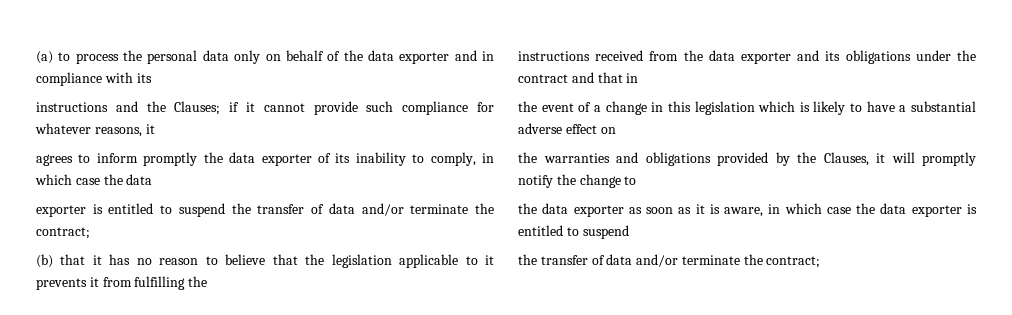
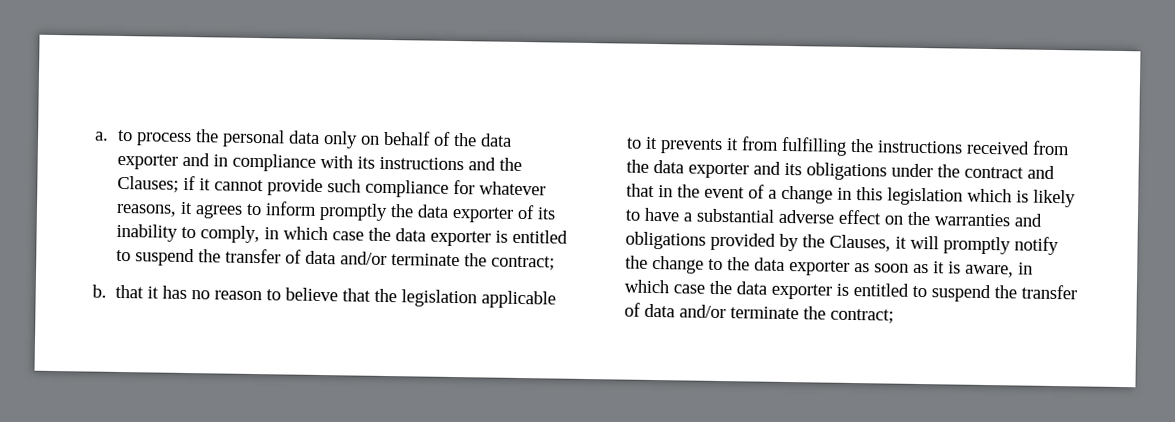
[36,51,53,64] (a) -> [95,131,109,141] a.
(152, 78) // -> (375, 162) none
(155, 129) // -> (193, 208) none
(153, 179) // -> (426, 235) none
[36,254,53,268] (b) -> [92,284,107,298] b.
(208, 281) // -> (875, 145) none
(639, 78) // -> (674, 191) none
(616, 130) // -> (904, 220) none
(637, 180) // -> (724, 264) none
(629, 232) // -> (992, 293) none

